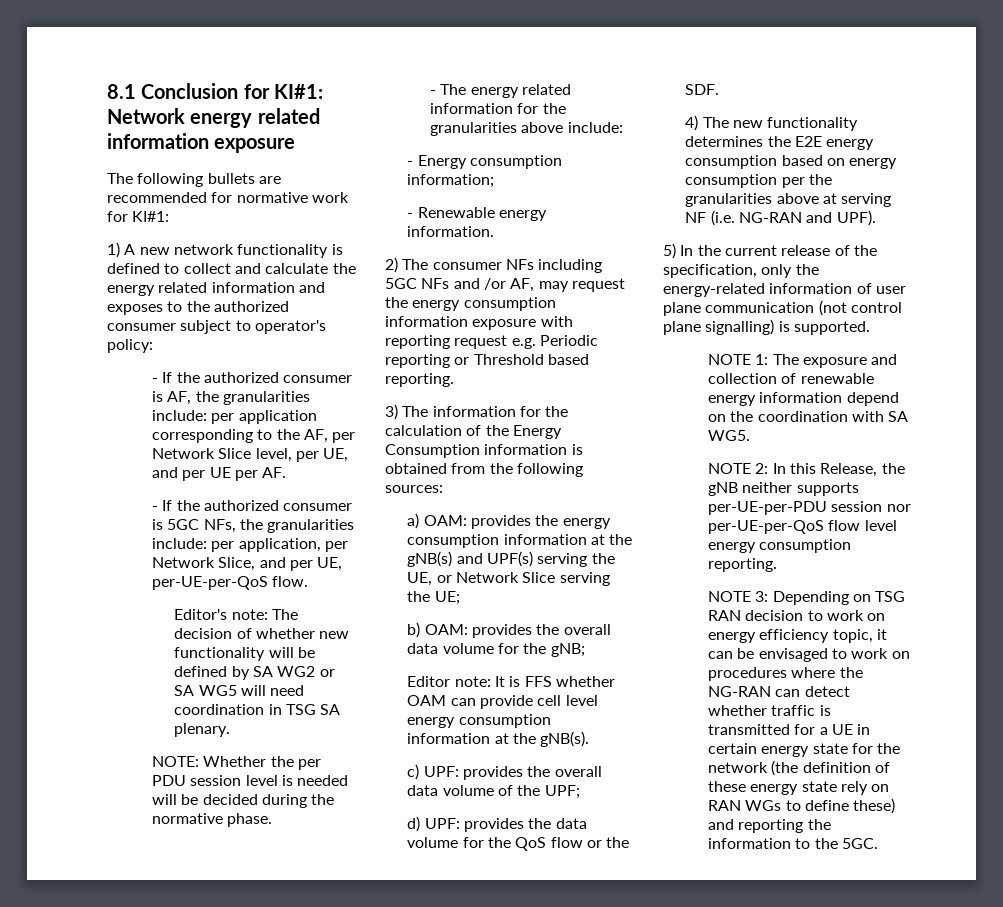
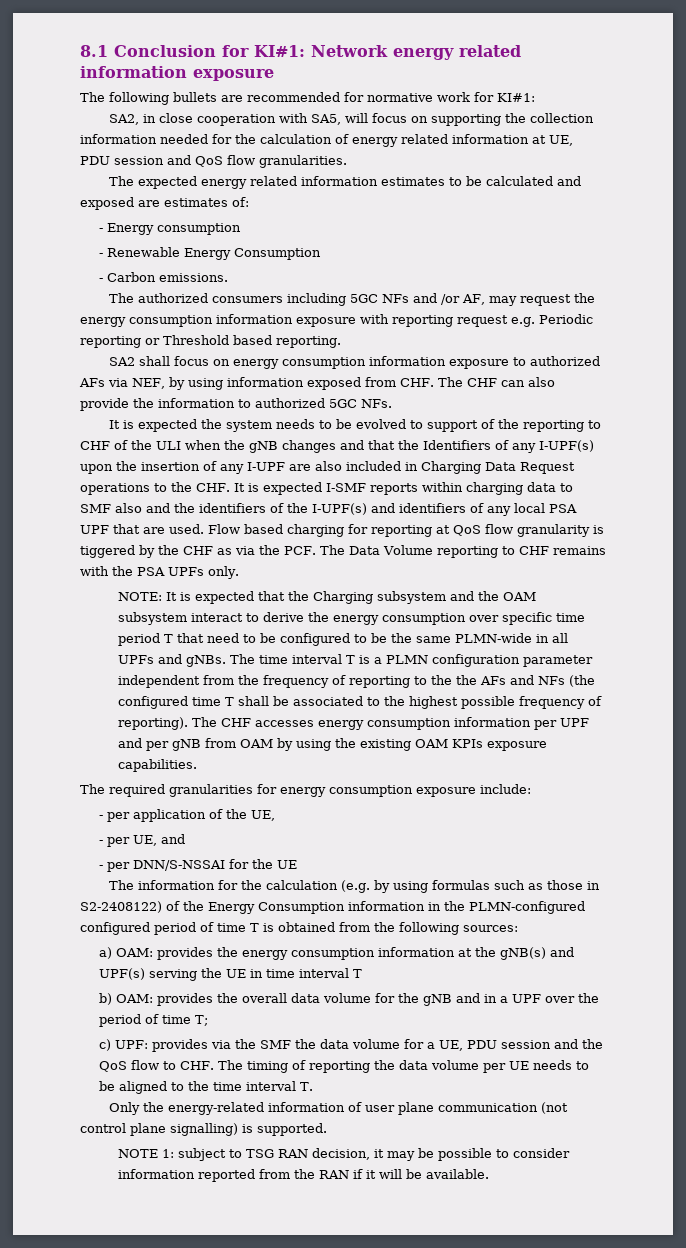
[107,242,343,258] [107,263,356,274] [107,282,325,296] [107,301,289,315] [107,320,326,334] [107,339,153,353] [151,372,353,383] [151,391,310,405] [151,410,317,424] [151,429,356,443] [151,448,349,462] [151,467,287,481] [151,500,353,511] [151,519,355,533] [151,538,348,552] [151,557,343,571] [151,576,309,590] [174,609,298,620] [174,628,350,639] [174,647,315,661] [174,666,335,680] [174,685,305,696] [174,704,341,715] [174,723,231,737] [151,756,321,770] [151,775,349,786] [151,794,335,808] [151,813,273,827] [429,84,571,98] [429,103,566,114] [429,122,623,136] 1) A new network functionality is defined to collect and calculate the energy related information and exposes to the authorized consumer subject to operator's policy: // - If the authorized consumer is AF, the granularities include: per application corresponding to the AF, per Network Slice level, per UE, and per UE per AF. // - If the authorized consumer is 5GC NFs, the granularities include: per application, per Network Slice, and per UE, per-UE-per-QoS flow. // Editor's note: The decision of whether new functionality will be defined by SA WG2 or SA WG5 will need coordination in TSG SA plenary. // NOTE: Whether the per PDU session level is needed will be decided during the normative phase. // - The energy related information for the granularities above include: -> [109,113,595,126] [80,134,573,147] [80,155,347,168] [109,176,582,189] [80,197,249,210] SA2, in close cooperation with SA5, will focus on supporting the collection information needed for the calculation of energy related information at UE, PDU session and QoS flow granularities. // The expected energy related information estimates to be calculated and exposed are estimates of:
[407,174,495,188] information; -> (241, 229) none
[499,210,548,221] [407,226,495,237] [385,257,534,273] energy information. // 2) The consumer NFs -> [183,248,321,260] [98,272,228,282] [109,293,284,303] Energy Consumption // - Carbon emissions. // The authorized consumers
[385,404,398,420] 3) -> [109,356,601,369] [79,377,555,390] [80,398,392,411] [109,419,602,432] [80,440,594,453] [80,461,575,474] [80,482,573,495] [80,503,577,516] [80,524,604,537] [80,545,606,558] [80,566,239,579] [117,591,536,604] [117,612,585,625] [117,633,568,646] [117,654,593,667] [117,675,595,688] [117,696,602,709] [117,717,589,730] [117,738,547,751] [117,759,197,772] [80,784,531,797] [98,809,275,822] [98,834,185,847] [98,859,297,872] SA2 shall focus on energy consumption information exposure to authorized AFs via NEF, by using information exposed from CHF. The CHF can also provide the information to authorized 5GC NFs. // It is expected the system needs to be evolved to support of the reporting to CHF of the ULI when the gNB changes and that the Identifiers of any I-UPF(s) upon the insertion of any I-UPF are also included in Charging Data Request operations to the CHF. It is expected I-SMF reports within charging data to SMF also and the identifiers of the I-UPF(s) and identifiers of any local PSA UPF that are used. Flow based charging for reporting at QoS flow granularity is tiggered by the CHF as via the PCF. The Data Volume reporting to CHF remains with the PSA UPFs only. // NOTE: It is expected that the Charging subsystem and the OAM subsystem interact to derive the energy consumption over specific time period T that need to be configured to be the same PLMN-wide in all UPFs and gNBs. The time interval T is a PLMN configuration parameter independent from the frequency of reporting to the the AFs and NFs (the configured time T shall be associated to the highest possible frequency of reporting). The CHF accesses energy consumption information per UPF and per gNB from OAM by using the existing OAM KPIs exposure capabilities. // The required granularities for energy consumption exposure include: // - per application of the UE, // - per UE, and // - per DNN/S-NSSAI for the UE //
(462, 430) none -> [341,880,601,893] [80,901,162,913] (e.g. by using formulas such as those in S2-2408122)
(568, 449) none -> [428,901,585,914] [80,922,259,935] in the PLMN-configured configured period of time T
[407,572,610,586] [407,591,460,605] UE, or Network Slice serving the UE; -> [225,968,362,978] UE in time interval T
[550,643,585,657] [407,676,616,687] [407,695,598,709] [407,714,551,728] [407,731,590,747] [407,764,602,780] [407,785,580,799] [407,816,587,832] [407,837,630,851] [685,84,720,95] [685,115,859,131] [685,136,875,150] [685,155,898,169] [685,174,833,188] [685,193,892,207] [685,210,876,226] [663,243,877,259] [663,264,793,278] gNB; // Editor note: It is FFS whether OAM can provide cell level energy consumption information at the gNB(s). // c) UPF: provides the overall data volume of the UPF; // d) UPF: provides the data volume for the QoS flow or the SDF. // 4) The new functionality determines the E2E energy consumption based on energy consumption per the granularities above at serving NF (i.e. NG-RAN and UPF). // 5) In the current release of the specification, only -> [422,993,599,1006] [98,1014,208,1027] [98,1039,603,1052] [98,1060,589,1073] [98,1081,313,1094] [109,1102,141,1115] gNB and in a UPF over the period of time T; // c) UPF: provides via the SMF the data volume for a UE, PDU session and the QoS flow to CHF. The timing of reporting the data volume per UE needs to be aligned to the time interval T. // Only
[772,354,898,368] [707,373,874,384] [707,392,899,406] [707,411,909,422] [707,430,750,441] [707,463,905,477] [707,482,859,496] [707,501,911,515] [707,520,897,534] [707,539,852,553] [707,558,777,572] [707,591,906,605] [707,610,886,621] [707,629,887,643] [707,648,910,662] [707,667,863,681] [707,686,850,697] [707,705,831,716] [707,724,871,735] [707,743,901,757] [707,760,890,776] [707,781,890,795] [707,798,896,814] [707,819,831,833] [707,838,878,849] The exposure and collection of renewable energy information depend on the coordination with SA WG5. // NOTE 2: In this Release, the gNB neither supports per-UE-per-PDU session nor per-UE-per-QoS flow level energy consumption reporting. // NOTE 3: Depending on TSG RAN decision to work on energy efficiency topic, it can be envisaged to work on procedures where the NG-RAN can detect whether traffic is transmitted for a UE in certain energy state for the network (the definition of these energy state rely on RAN WGs to define these) and reporting the information to the 5GC. -> [177,1148,570,1161] [117,1169,489,1182] subject to TSG RAN decision, it may be possible to consider information reported from the RAN if it will be available.

